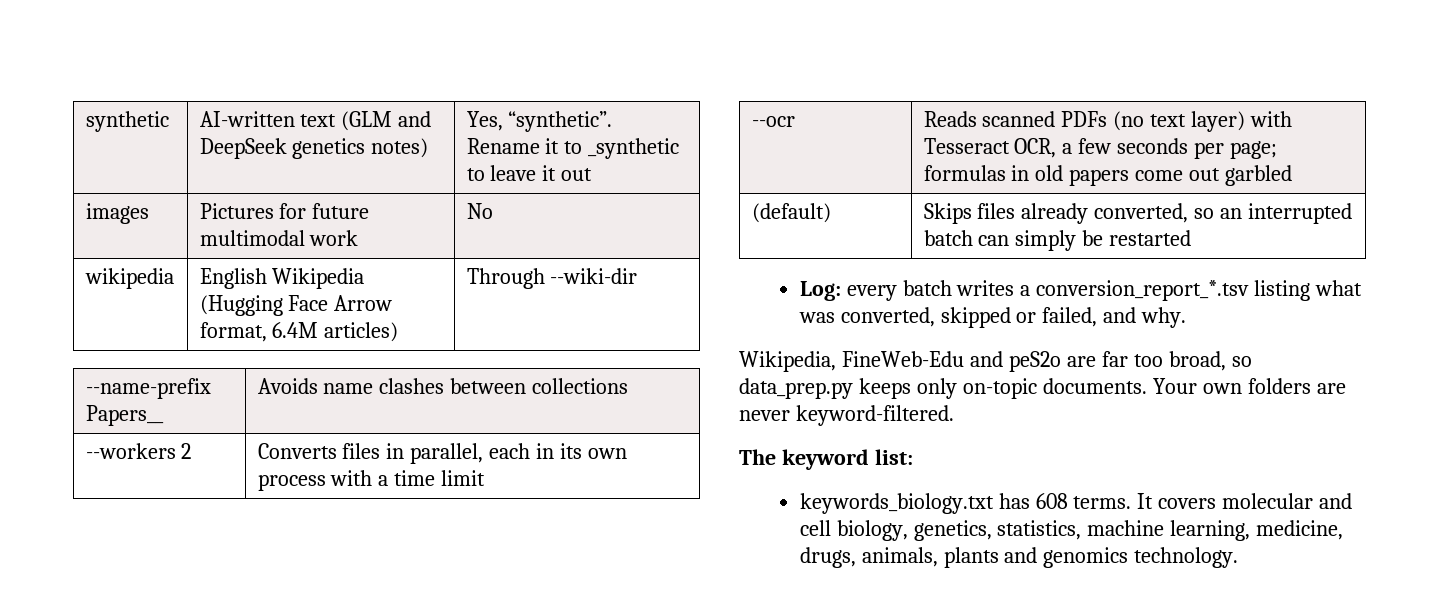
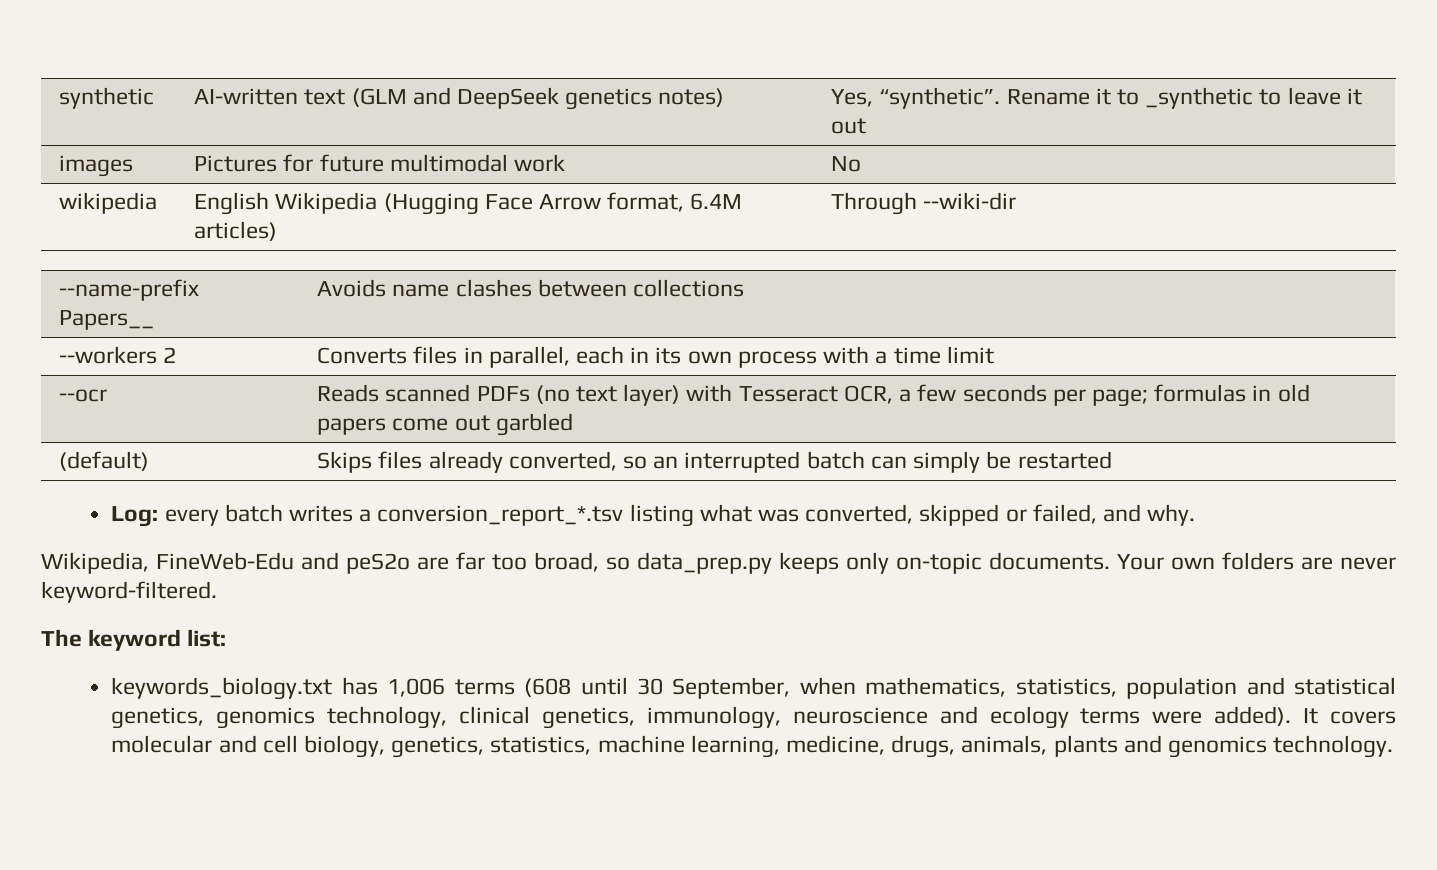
[1035,493,1132,509] 608 terms. -> [387,677,1396,699] [111,706,1292,729] 1,006 terms (608 until 30 September, when mathematics, statistics, population and statistical genetics, genomics technology, clinical genetics, immunology, neuroscience and ecology terms were added).

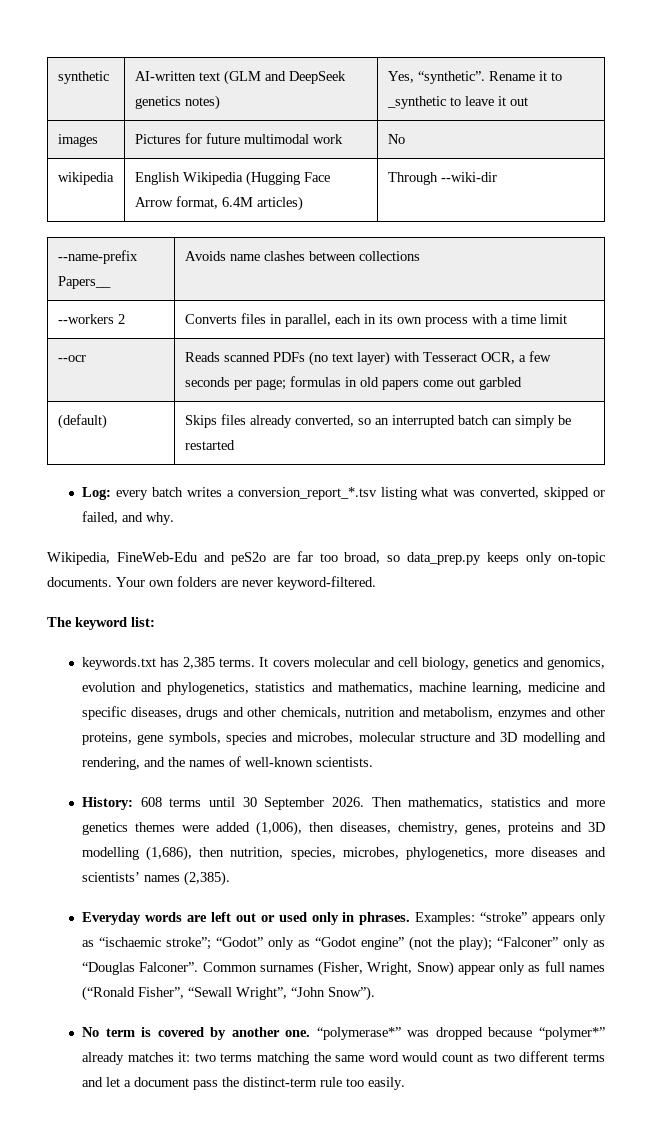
[111,677,1396,700] [111,706,1292,729] keywords_biology.txt has 1,006 terms (608 until 30 September, when mathematics, statistics, population and statistical genetics, genomics technology, clinical genetics, immunology, neuroscience and ecology terms were added). -> [82,657,256,670] keywords.txt has 2,385 terms.
[391,735,1394,758] genetics, statistics, machine learning, medicine, drugs, animals, plants and genomics technology. -> [472,657,605,670] [82,682,606,695] [82,706,605,720] [82,732,606,745] [82,756,374,770] [82,797,605,810] [82,821,605,836] [82,846,606,861] [82,871,231,886] [82,912,606,925] [82,936,605,951] [82,961,605,976] [82,986,376,1001] [82,1027,605,1040] [82,1051,605,1065] [82,1077,406,1090] genetics and genomics, evolution and phylogenetics, statistics and mathematics, machine learning, medicine and specific diseases, drugs and other chemicals, nutrition and metabolism, enzymes and other proteins, gene symbols, species and microbes, molecular structure and 3D modelling and rendering, and the names of well-known scientists. // History: 608 terms until 30 September 2026. Then mathematics, statistics and more genetics themes were added (1,006), then diseases, chemistry, genes, proteins and 3D modelling (1,686), then nutrition, species, microbes, phylogenetics, more diseases and scientists’ names (2,385). // Everyday words are left out or used only in phrases. Examples: “stroke” appears only as “ischaemic stroke”; “Godot” only as “Godot engine” (not the play); “Falconer” only as “Douglas Falconer”. Common surnames (Fisher, Wright, Snow) appear only as full names (“Ronald Fisher”, “Sewall Wright”, “John Snow”). // No term is covered by another one. “polymerase*” was dropped because “polymer*” already matches it: two terms matching the same word would count as two different terms and let a document pass the distinct-term rule too easily.

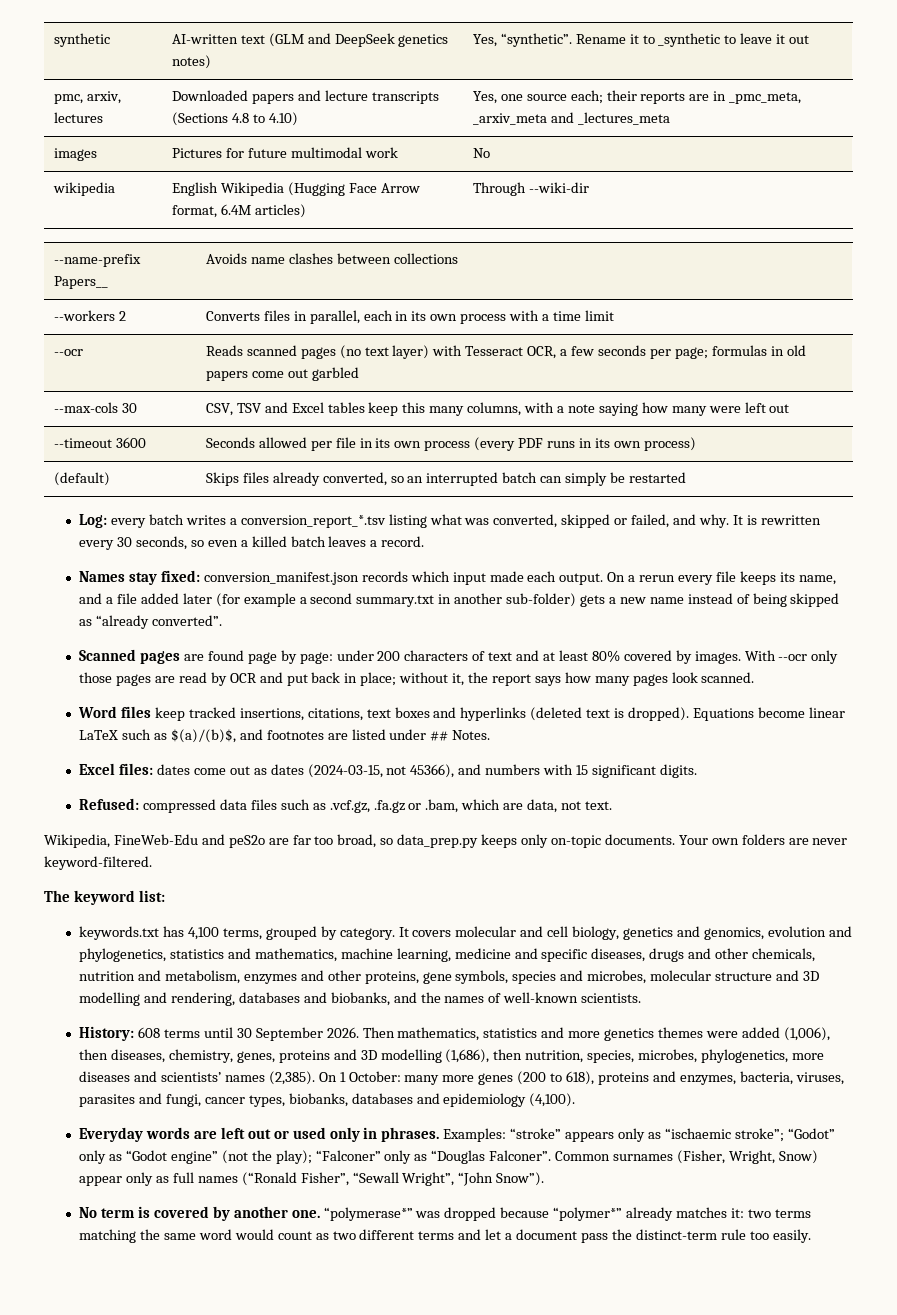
(528, 101) none -> [53,91,121,104] [53,112,103,123] [171,90,439,104] [171,112,298,126] [472,90,802,104] [472,112,670,125] // pmc, arxiv, lectures | Downloaded papers and lecture transcripts (Sections 4.8 to 4.10) | Yes, one source each; their reports are in _pmc_meta, _arxiv_meta and _lectures_meta
[272,352,305,362] PDFs -> [300,347,336,359] pages
(522, 383) none -> [53,402,137,413] [205,402,790,416] [53,437,146,448] [205,437,696,451] // --max-cols 30 | CSV, TSV and Excel tables keep this many columns, with a note saying how many were left out // --timeout 3600 | Seconds allowed per file in its own process (every PDF runs in its own process)
(175, 518) none -> [732,515,821,525] [79,536,425,550] [79,570,836,585] [79,593,840,607] [79,615,222,629] [79,649,839,664] [79,672,755,686] [78,706,845,721] [79,729,491,743] [79,763,697,778] [79,798,612,813] It is rewritten every 30 seconds, so even a killed batch leaves a record. // Names stay fixed: conversion_manifest.json records which input made each output. On a rerun every file keeps its name, and a file added later (for example a second summary.txt in another sub-folder) gets a new name instead of being skipped as “already converted”. // Scanned pages are found page by page: under 200 characters of text and at least 80% covered by images. With --ocr only those pages are read by OCR and put back in place; without it, the report says how many pages look scanned. // Word files keep tracked insertions, citations, text boxes and hyperlinks (deleted text is dropped). Equations become linear LaTeX such as $(a)/(b)$, and footnotes are listed under ## Notes. // Excel files: dates come out as dates (2024-03-15, not 45366), and numbers with 15 significant digits. // Refused: compressed data files such as .vcf.gz, .fa.gz or .bam, which are data, not text.
[183,657,256,669] 2,385 terms. -> [187,926,395,940] 4,100 terms, grouped by category.
(141, 763) none -> [238,992,390,1006] databases and biobanks,
(231, 878) none -> [318,1071,844,1085] [79,1093,576,1107] On 1 October: many more genes (200 to 618), proteins and enzymes, bacteria, viruses, parasites and fungi, cancer types, biobanks, databases and epidemiology (4,100).

